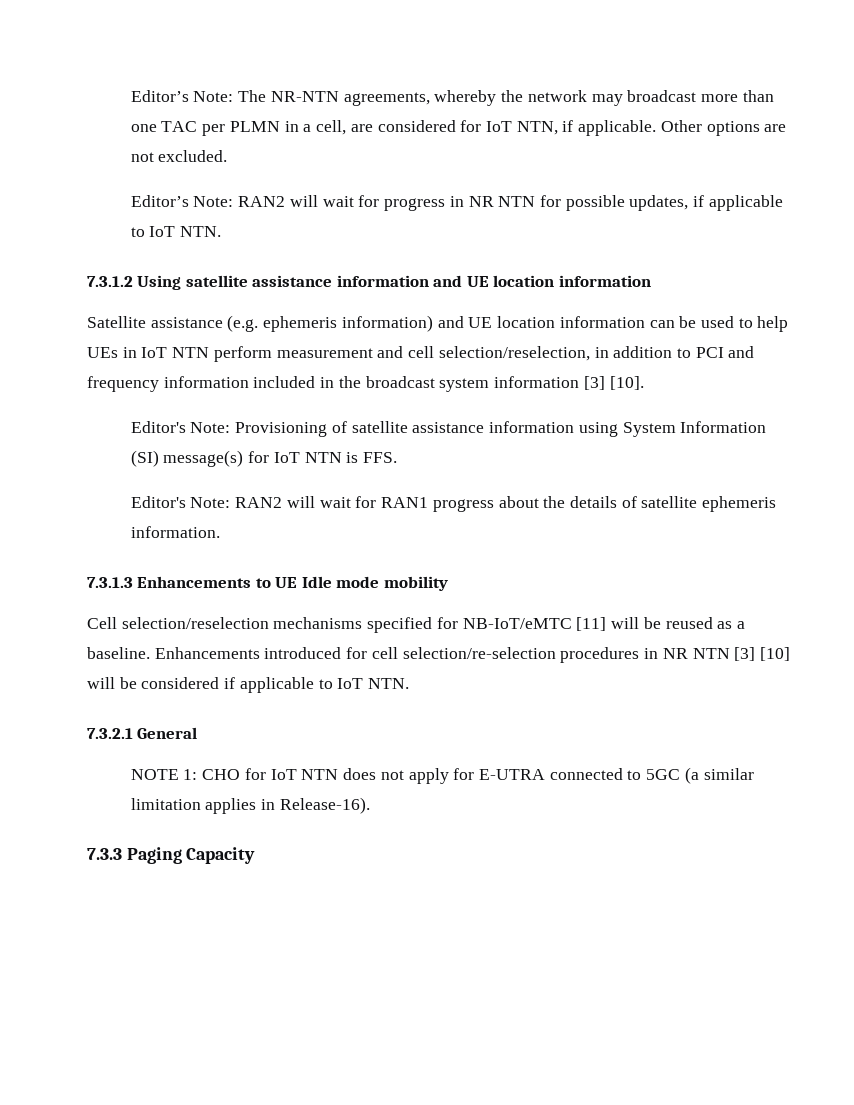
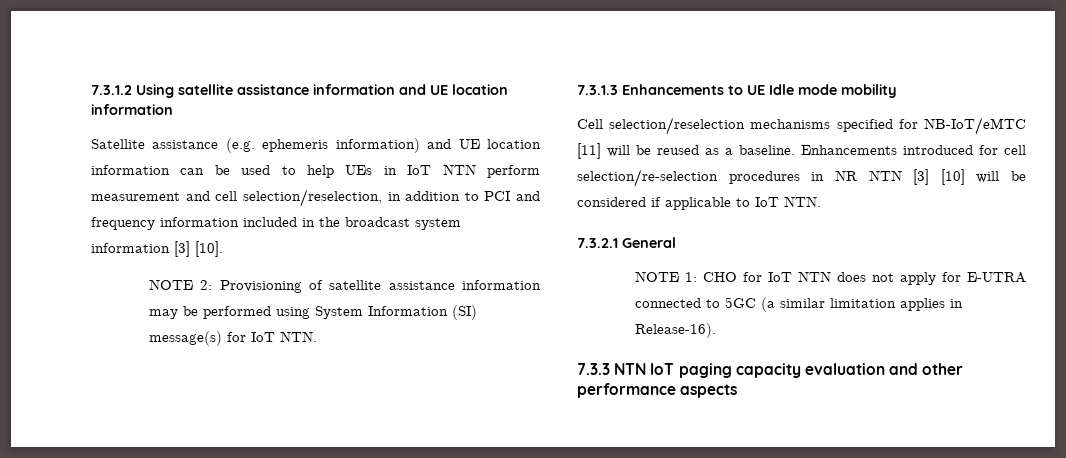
[130,90,774,106] [130,120,787,136] [130,150,228,162] [130,195,783,211] [130,226,222,237] Editor’s Note: The NR-NTN agreements, whereby the network may broadcast more than one TAC per PLMN in a cell, are considered for IoT NTN, if applicable. Other options are not excluded. // Editor’s Note: RAN2 will wait for progress in NR NTN for possible updates, if applicable to IoT NTN. // -> (91, 90) none
[130,421,231,433] Editor's Note: -> [148,279,213,290] NOTE 2:
(575, 427) none -> [148,306,271,319] may be performed
[304,452,398,463] [130,496,777,512] [130,526,220,538] NTN is FFS. // Editor's Note: RAN2 will wait for RAN1 progress about the details of satellite ephemeris information. -> [279,331,317,342] NTN.
[126,847,256,864] Paging Capacity -> [614,363,964,378] [577,383,738,398] NTN IoT paging capacity evaluation and other performance aspects

